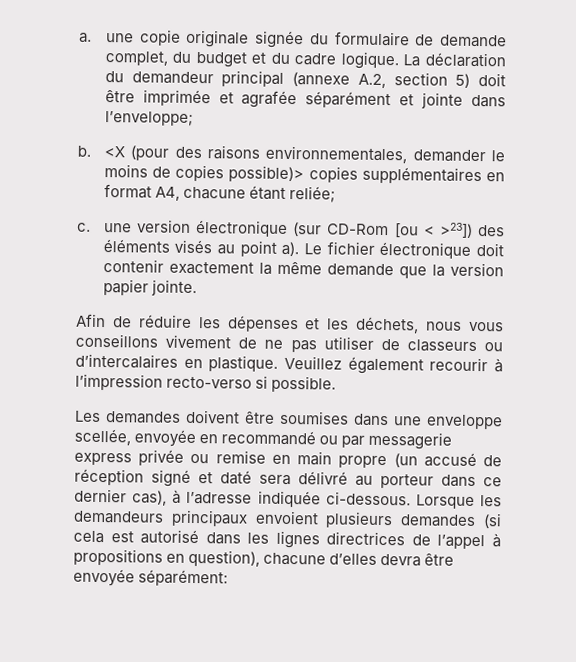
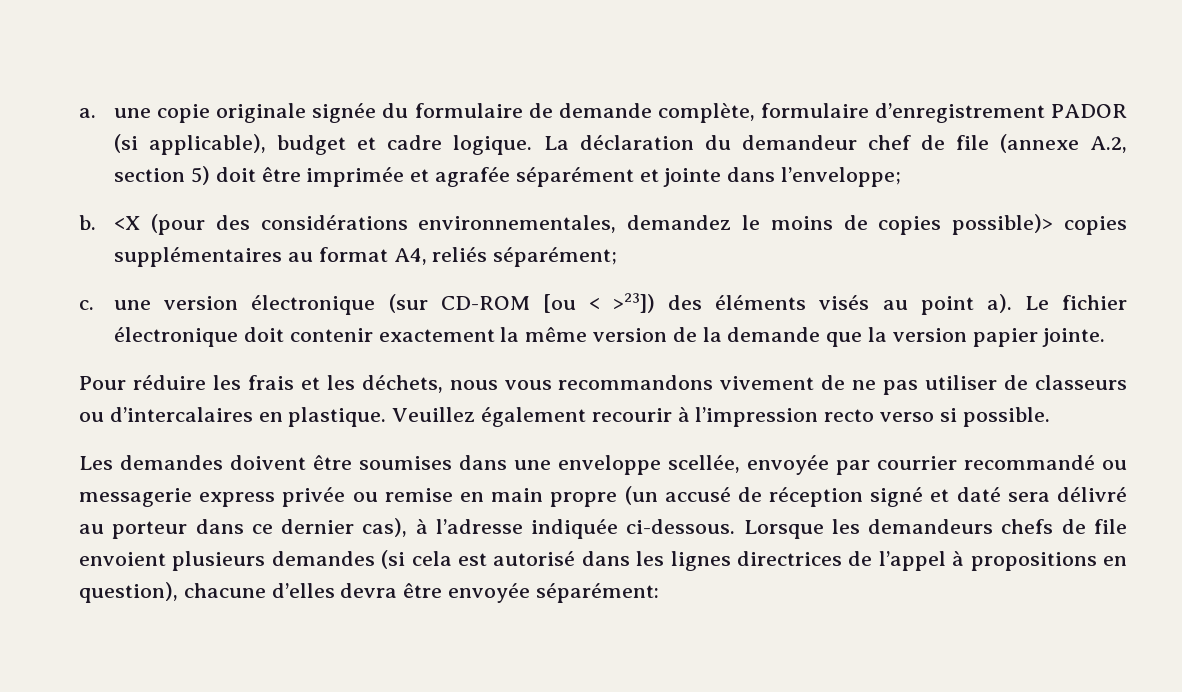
[104,51,192,66] complet, du -> [657,103,1128,123] [114,134,267,155] complète, formulaire d’enregistrement PADOR (si applicable),
[270,52,290,65] du -> (377, 143) none
[221,70,285,87] principal -> [867,135,989,150] chef de file
[206,145,486,164] raisons environnementales, demander -> [260,215,732,233] considérations environnementales, demandez
[486,172,505,182] en -> [287,252,313,262] au
[182,185,337,203] chacune étant reliée; -> [432,247,618,267] reliés séparément;
[327,223,390,236] CD-Rom -> [440,296,530,310] CD-ROM
(322, 267) none -> [592,327,722,342] version de la
[76,313,132,328] Afin de -> [79,376,126,390] Pour
[226,315,299,333] dépenses -> [247,375,294,390] frais
[75,333,158,348] conseillons -> [558,375,714,390] recommandons
[166,376,253,389] recto-verso -> [824,409,935,422] recto verso
[199,434,219,444] en -> [836,456,957,475] par courrier
[341,435,366,448] par -> (1127, 465) none
[170,509,248,527] principaux -> [1001,519,1127,534] chefs de file

